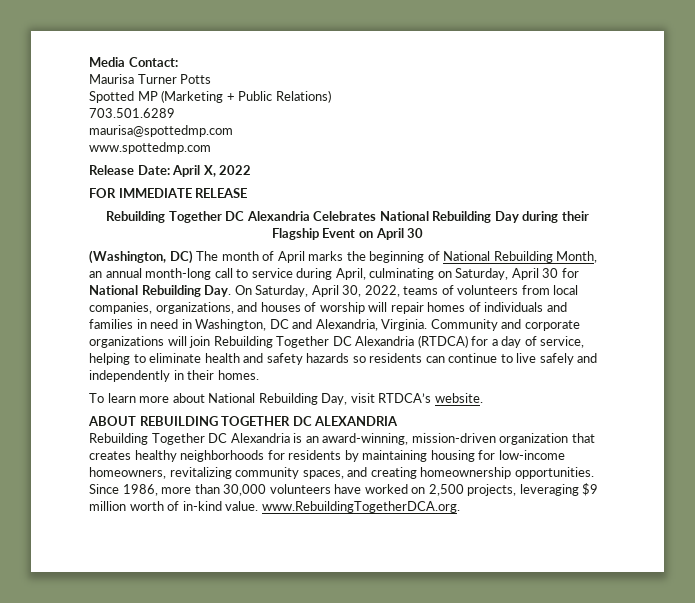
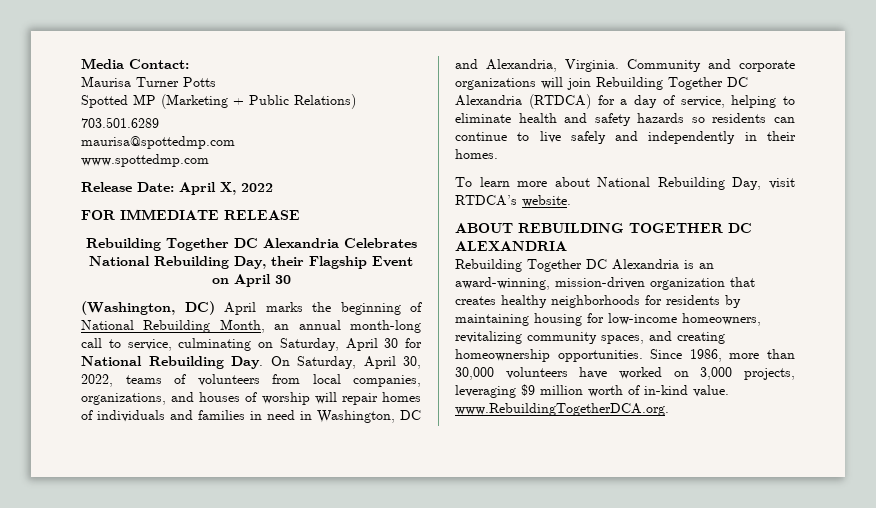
[494,211,559,223] Day during -> [234,256,266,269] Day,
[196,251,275,261] The month of -> (215, 308) none
[251,268,366,280] service during April, -> [127,339,172,351] service,
[428,484,464,496] 2,500 -> [700,367,733,380] 3,000

